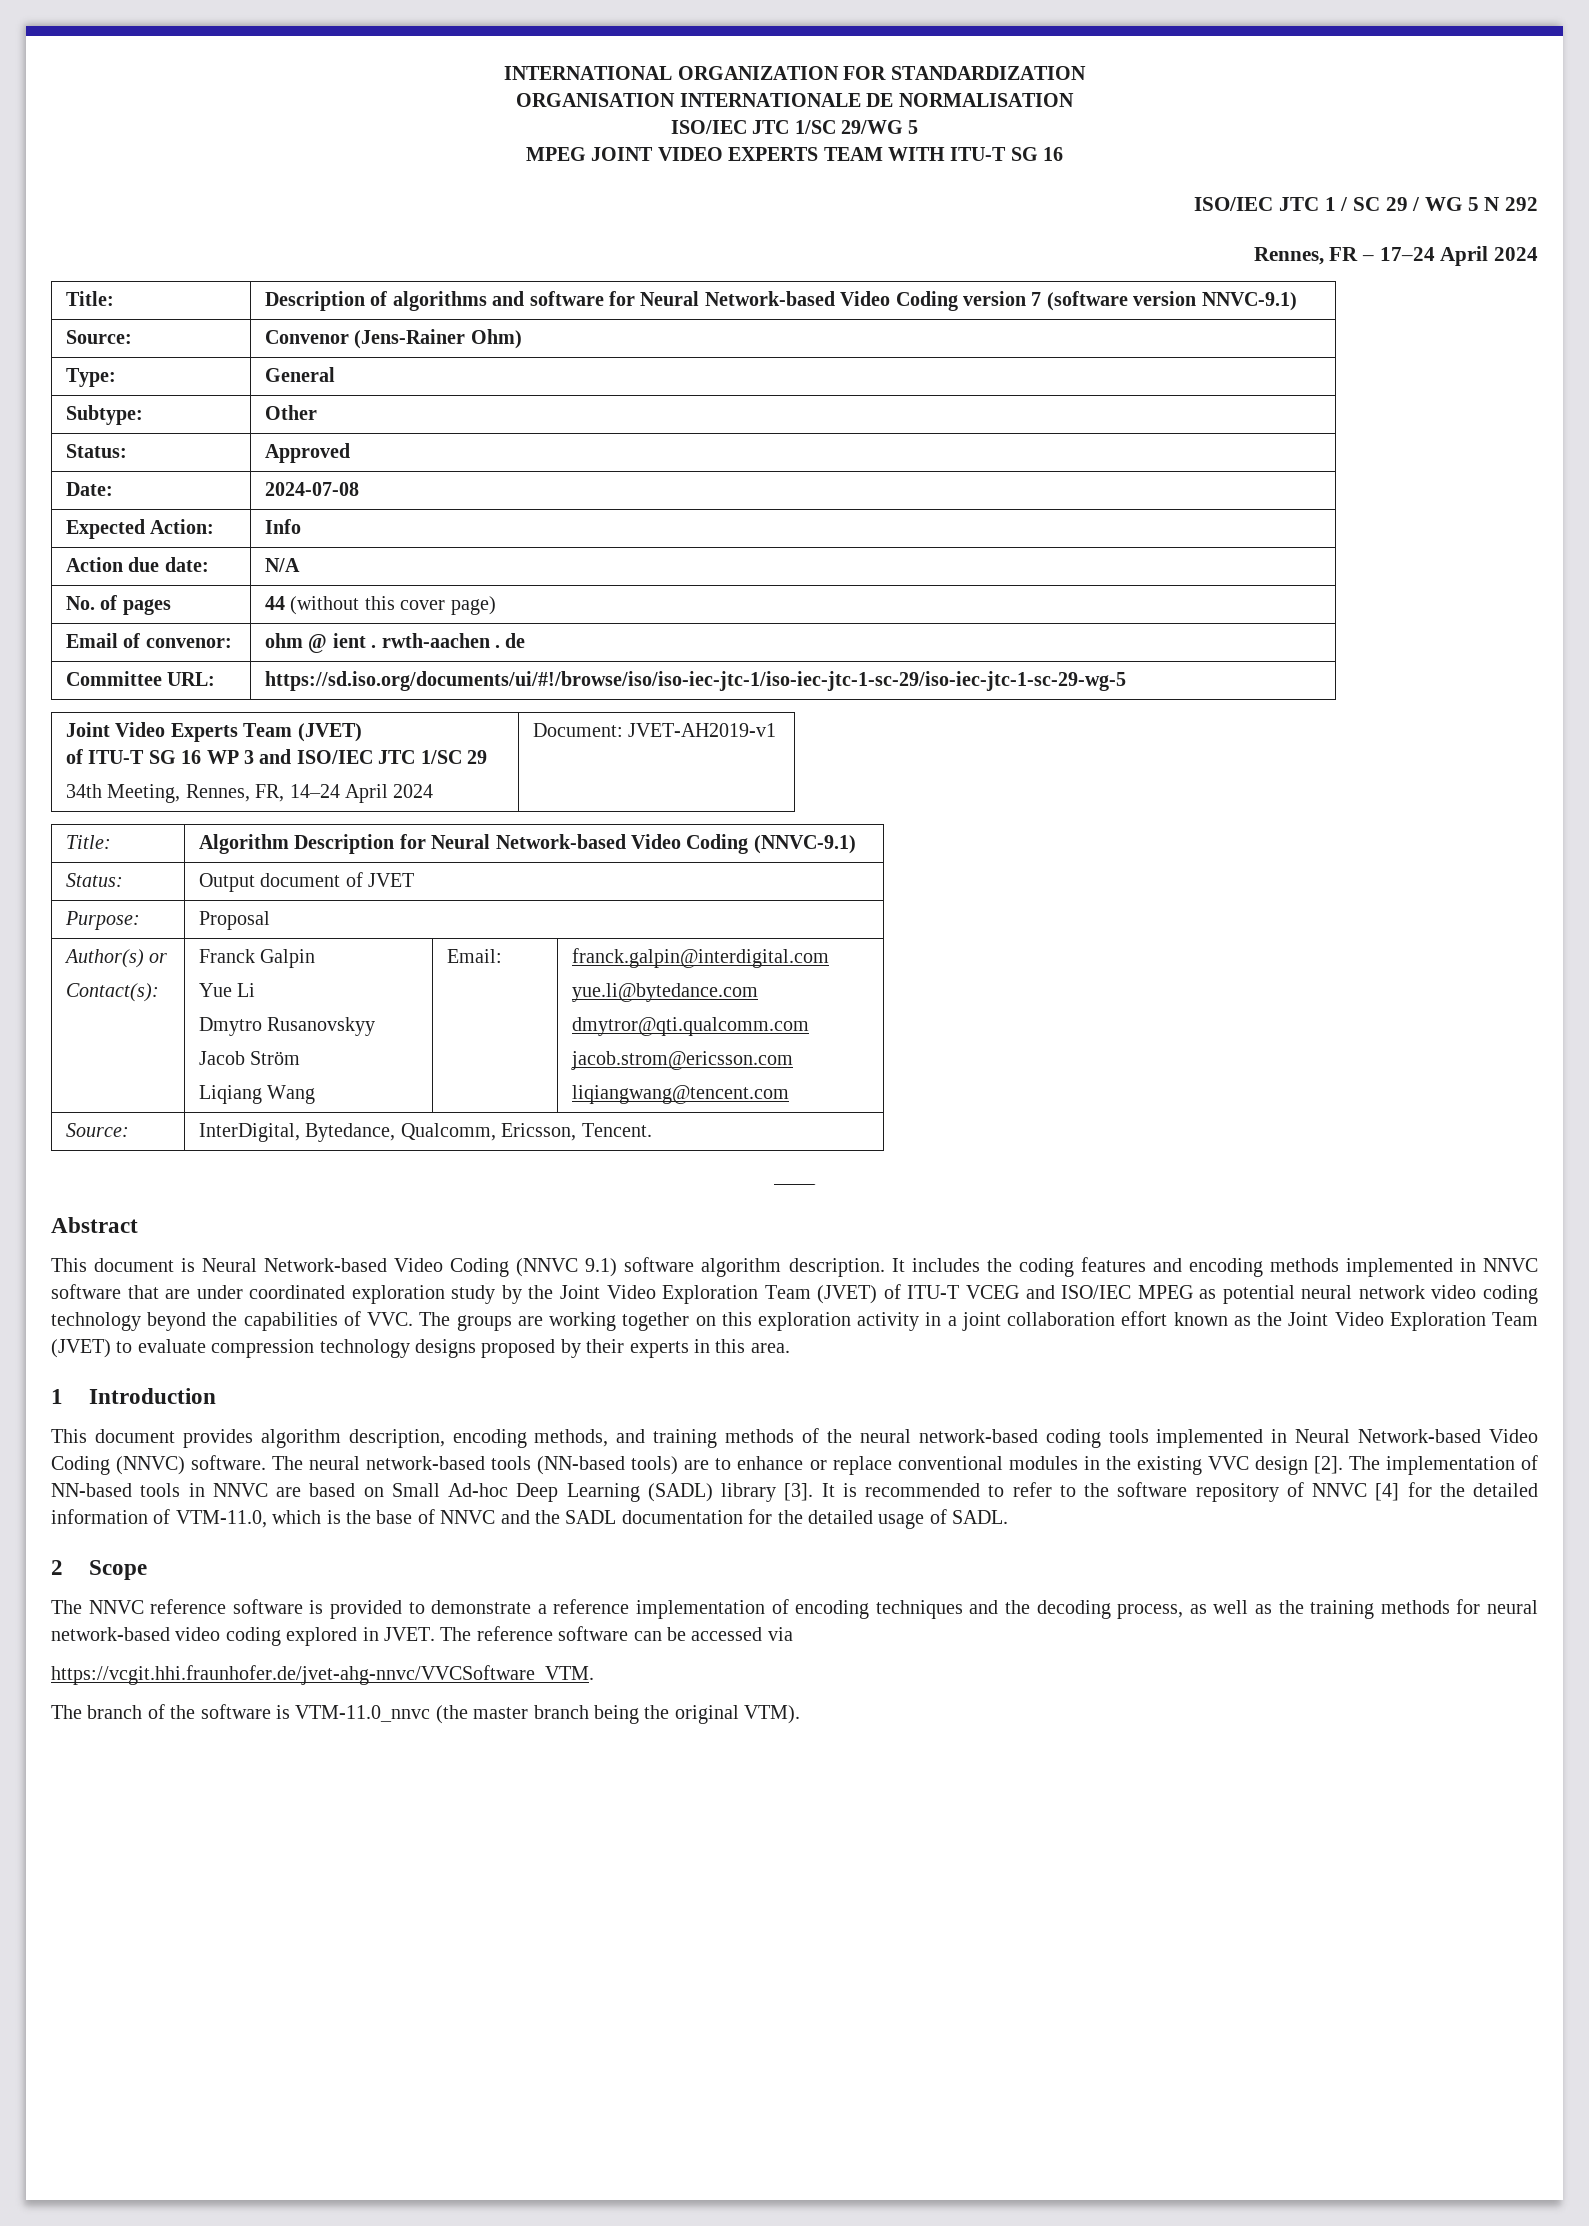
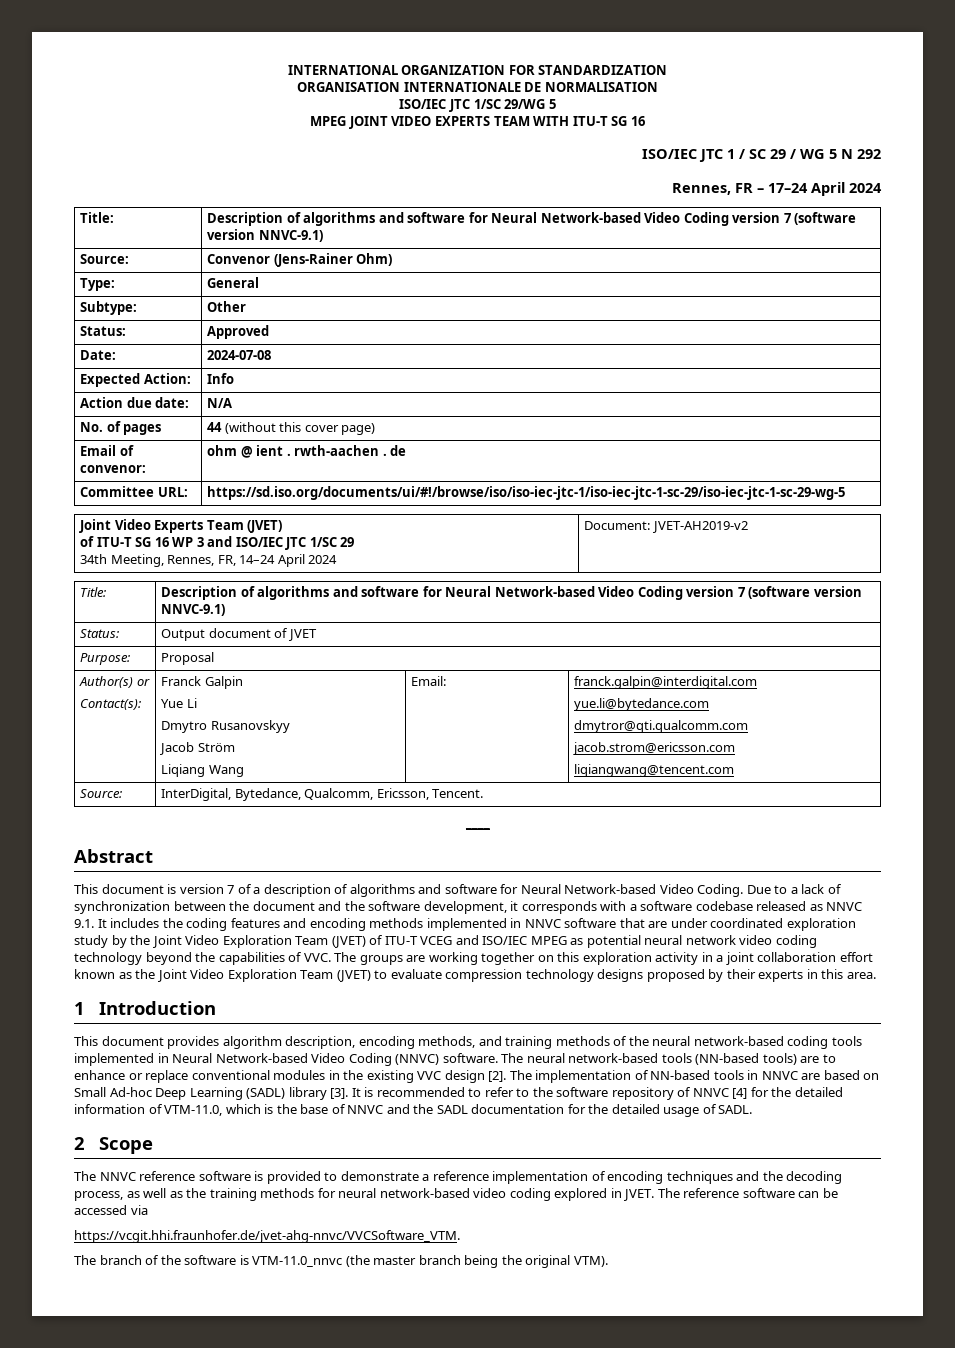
[628,723,777,737] [65,835,111,849] [198,834,856,854] JVET-AH2019-v1 // Title: | Algorithm Description for Neural Network-based Video Coding (NNVC-9.1) -> [651,521,748,533] [80,587,107,597] [161,586,862,600] [161,604,226,616] JVET-AH2019-v2 // Title: | Description of algorithms and software for Neural Network-based Video Coding version 7 (software version NNVC-9.1)
[202,1257,885,1277] Neural Network-based Video Coding (NNVC 9.1) software algorithm description. -> [179,884,842,897] [74,901,863,914] [74,919,94,928] version 7 of a description of algorithms and software for Neural Network-based Video Coding. Due to a lack of synchronization between the document and the software development, it corresponds with a software codebase released as NNVC 9.1.

